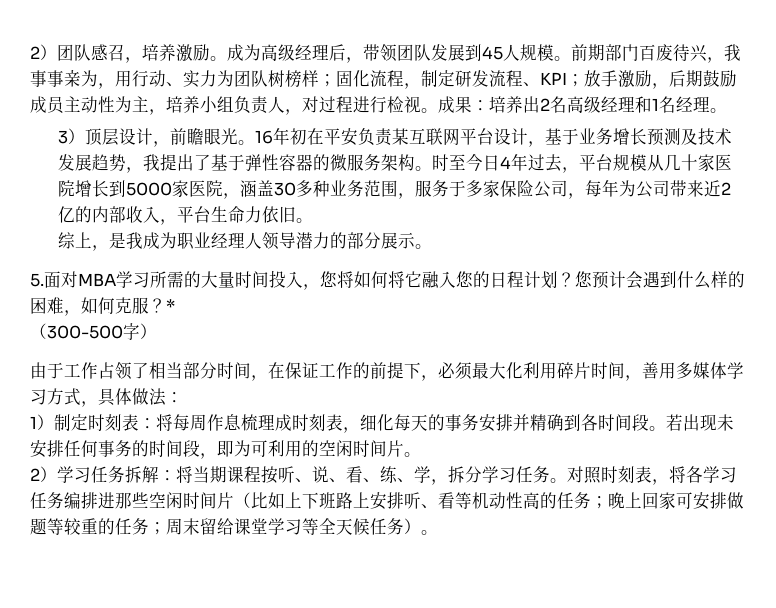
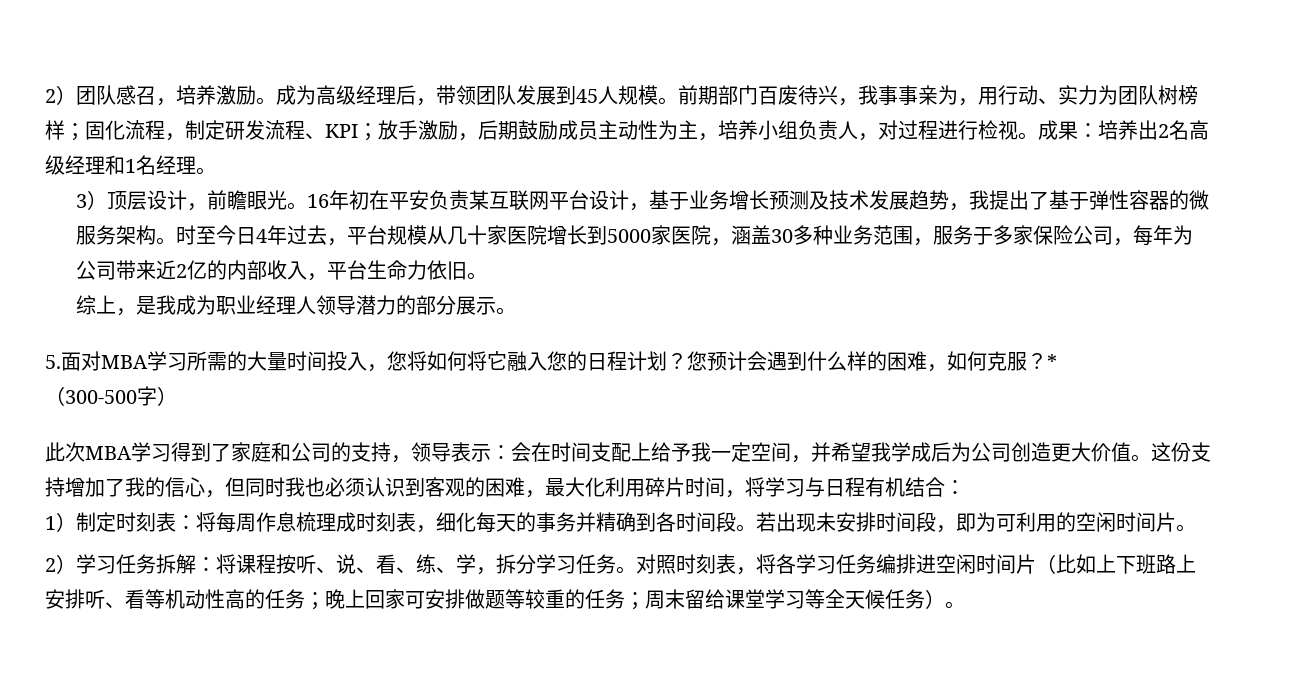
[30,362,472,381] 由于工作占领了相当部分时间，在保证工作的前提下，必须 -> [45,442,1211,463] [45,477,545,498] 此次MBA学习得到了家庭和公司的支持，领导表示：会在时间支配上给予我一定空间，并希望我学成后为公司创造更大价值。这份支持增加了我的信心，但同时我也必须认识到客观的困难，
[642,362,744,379] [30,388,166,407] 善用多媒体学习方式，具体做法 -> [745,477,945,497] 将学习与日程有机结合
[479,414,513,432] 安排 -> (576, 522) none
[64,440,149,457] 任何事务的 -> (876, 522) none
[193,466,227,483] 当期 -> (236, 564) none
[115,492,149,509] 那些 -> (936, 564) none

